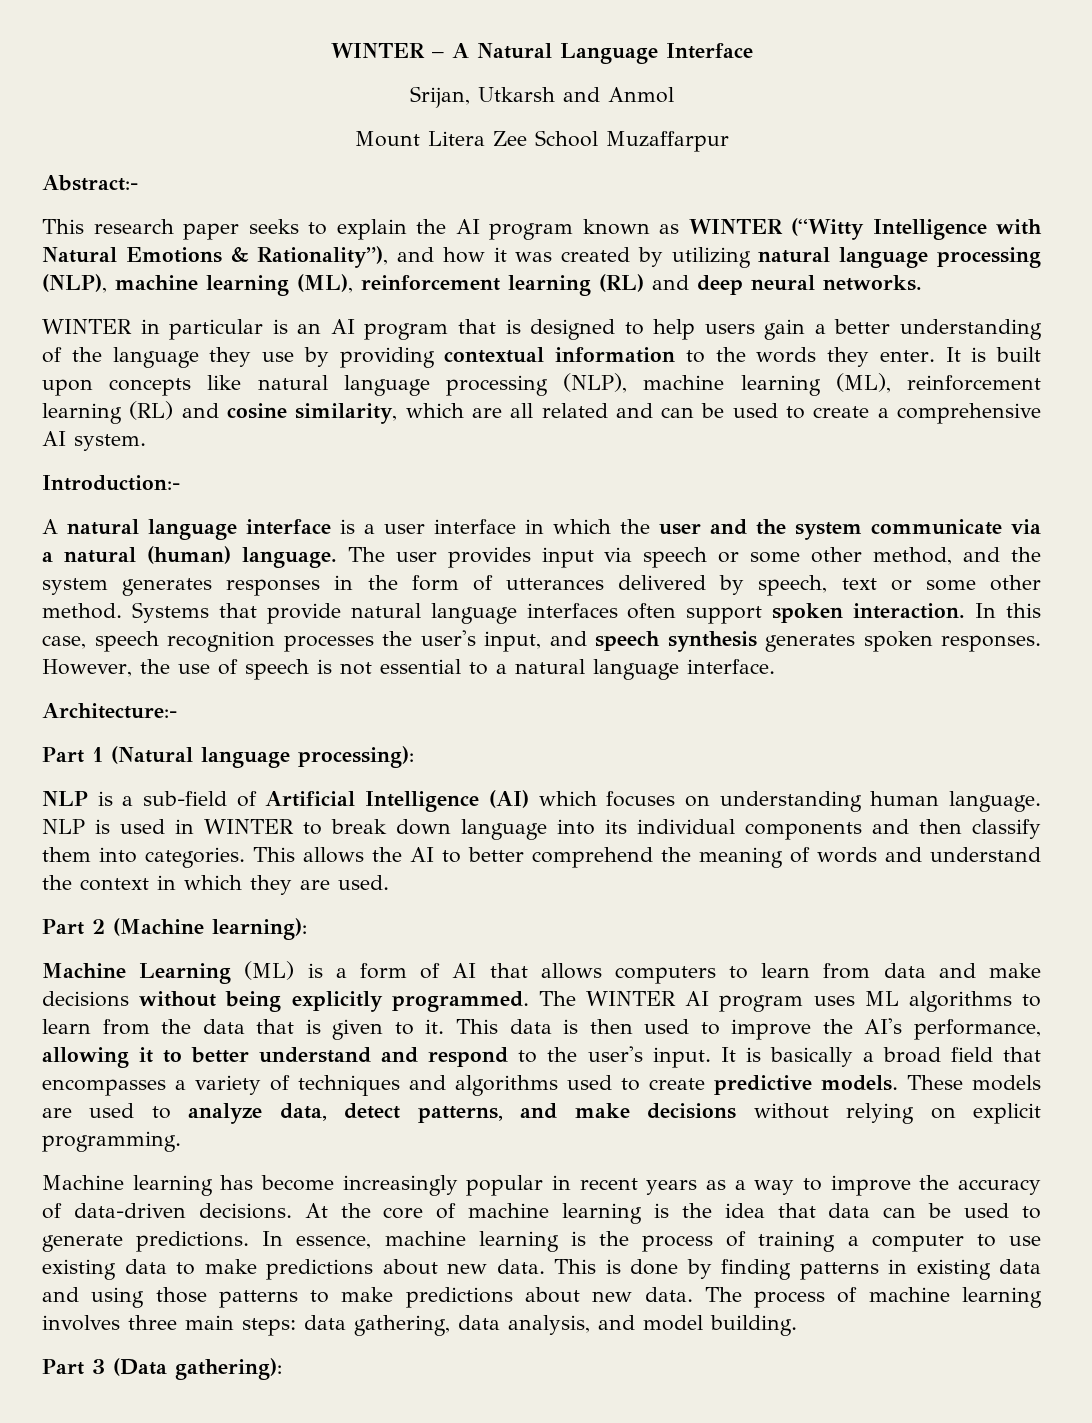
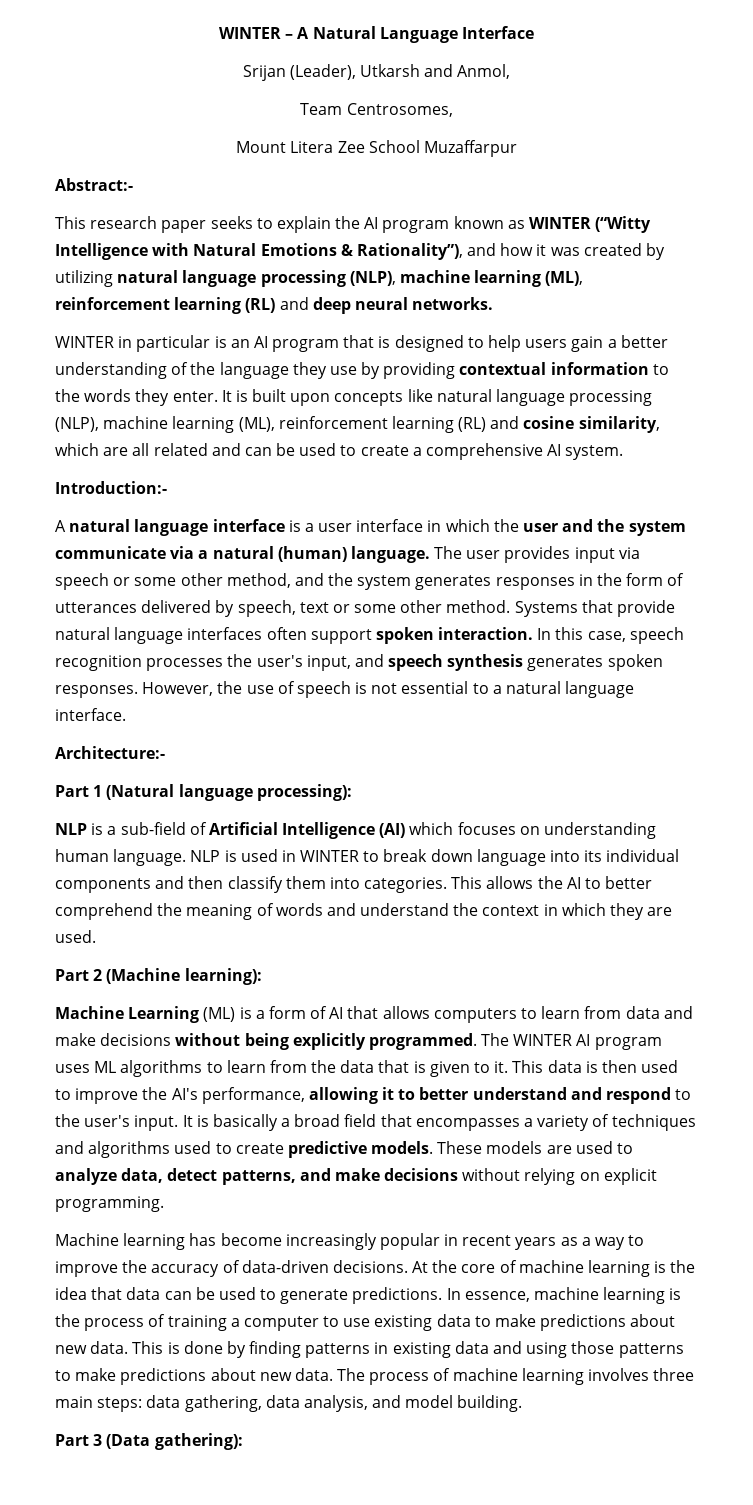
[409,86,674,108] Srijan, Utkarsh and Anmol -> [242,64,511,81] [300,103,453,117] Srijan (Leader), Utkarsh and Anmol, // Team Centrosomes,

